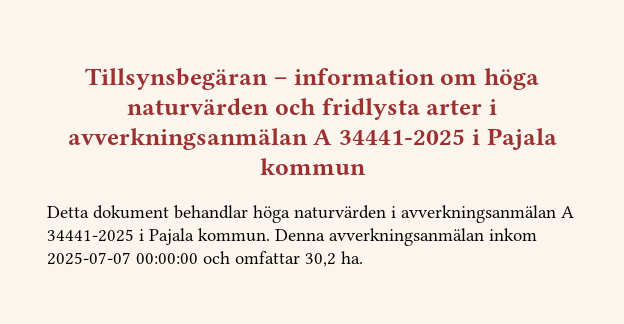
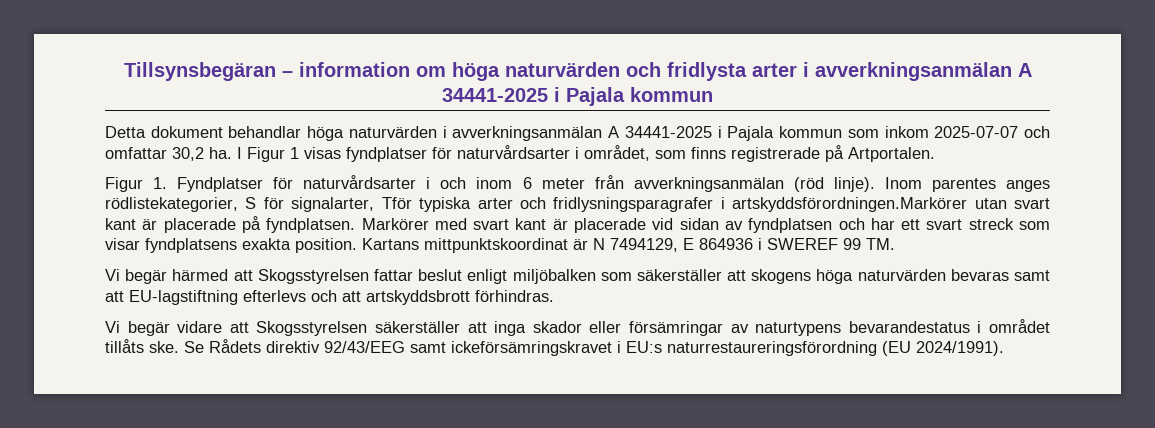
[198,228,484,246] kommun. Denna avverkningsanmälan -> [779,126,879,138] kommun som
[136,253,198,264] 00:00:00 -> (1019, 132) none
(363, 257) none -> [237,145,935,162] [105,175,1050,192] [105,197,1050,212] [105,216,1050,233] [105,238,895,253] [105,269,1050,284] [105,290,554,305] [105,319,1051,336] [105,339,1004,356] I Figur 1 visas fyndplatser för naturvårdsarter i området, som finns registrerade på Artportalen. // Figur 1. Fyndplatser för naturvårdsarter i och inom 6 meter från avverkningsanmälan (röd linje). Inom parentes anges rödlistekategorier, S för signalarter, Tför typiska arter och fridlysningsparagrafer i artskyddsförordningen.Markörer utan svart kant är placerade på fyndplatsen. Markörer med svart kant är placerade vid sidan av fyndplatsen och har ett svart streck som visar fyndplatsens exakta position. Kartans mittpunktskoordinat är N 7494129, E 864936 i SWEREF 99 TM. // Vi begär härmed att Skogsstyrelsen fattar beslut enligt miljöbalken som säkerställer att skogens höga naturvärden bevaras samt att EU-lagstiftning efterlevs och att artskyddsbrott förhindras. // Vi begär vidare att Skogsstyrelsen säkerställer att inga skador eller försämringar av naturtypens bevarandestatus i området tillåts ske. Se Rådets direktiv 92/43/EEG samt ickeförsämringskravet i EU:s naturrestaureringsförordning (EU 2024/1991).

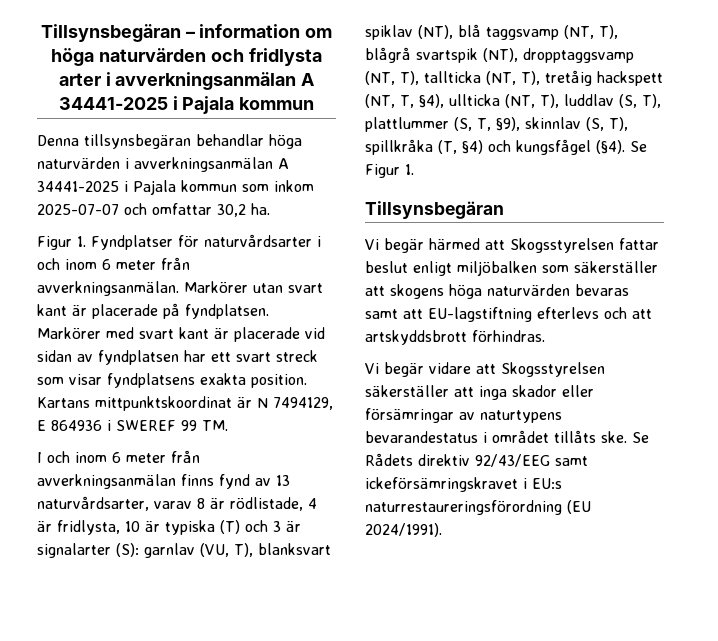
[105,126,223,138] Detta dokument -> [37,134,191,149] Denna tillsynsbegäran
[237,145,935,162] I Figur 1 visas fyndplatser för naturvårdsarter i området, som finns registrerade på Artportalen. -> (270, 209) none
[633,177,1050,192] [105,197,968,212] avverkningsanmälan (röd linje). Inom parentes anges rödlistekategorier, S för signalarter, Tför typiska arter och fridlysningsparagrafer i artskyddsförordningen.Markörer -> [37,281,248,296] avverkningsanmälan. Markörer
[838,218,865,230] och -> (179, 357) none
(895, 244) none -> [37,450,200,463] [37,474,290,489] [37,496,317,511] [37,520,301,535] [37,543,331,558] [365,24,618,40] [365,47,634,63] [365,70,663,86] [365,94,661,108] [365,117,628,132] [365,139,647,155] [365,164,414,178] [365,201,504,219] // I och inom 6 meter från avverkningsanmälan finns fynd av 13 naturvårdsarter, varav 8 är rödlistade, 4 är fridlysta, 10 är typiska (T) och 3 är signalarter (S): garnlav (VU, T), blanksvart spiklav (NT), blå taggsvamp (NT, T), blågrå svartspik (NT), dropptaggsvamp (NT, T), tallticka (NT, T), tretåig hackspett (NT, T, §4), ullticka (NT, T), luddlav (S, T), plattlummer (S, T, §9), skinnlav (S, T), spillkråka (T, §4) och kungsfågel (§4). Se Figur 1. // Tillsynsbegäran

